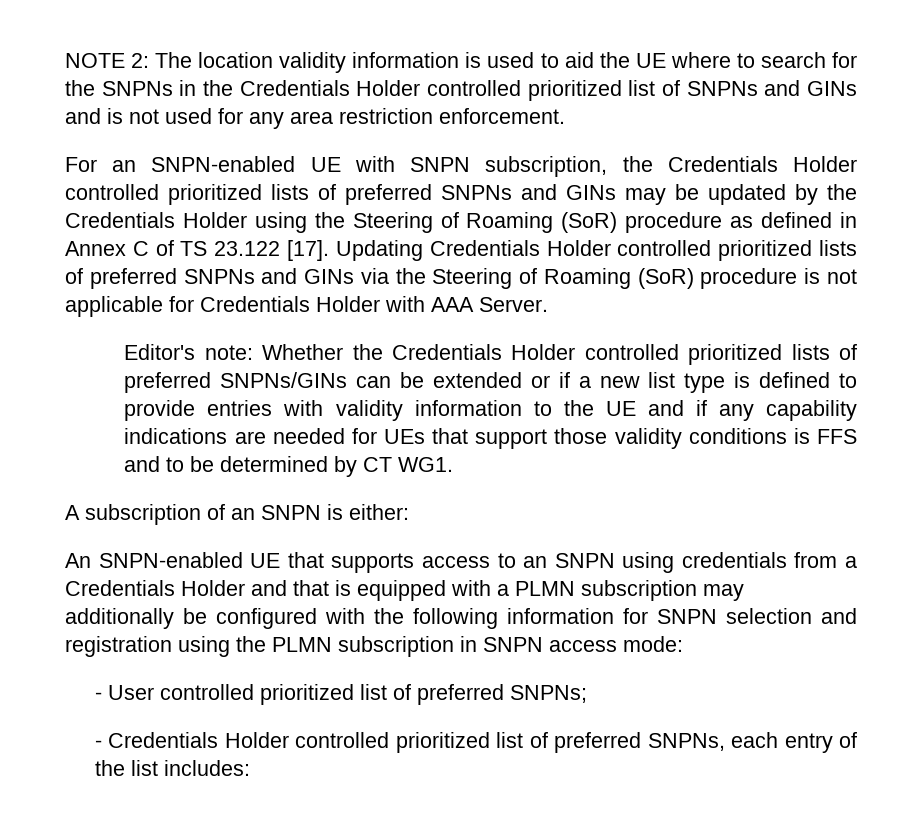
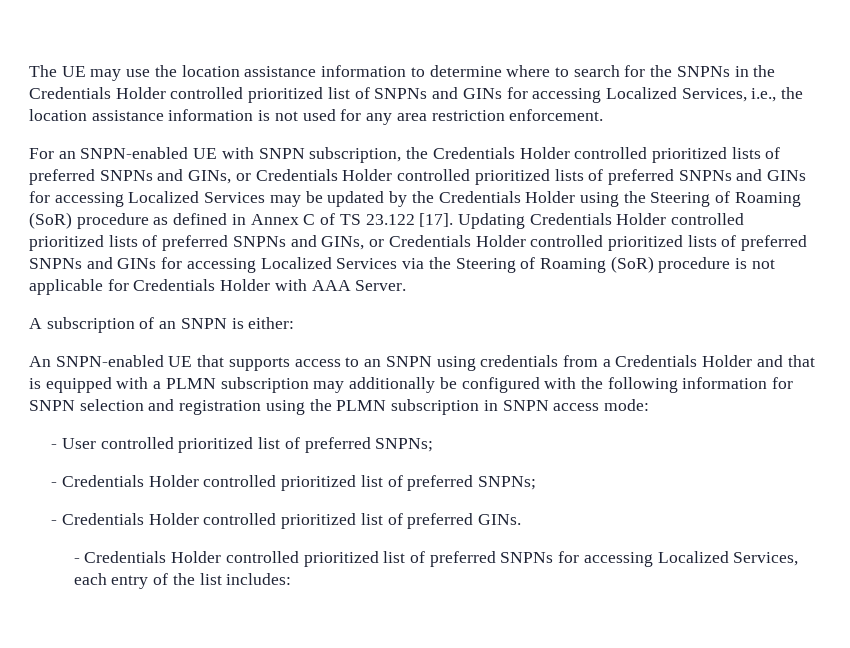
[65,52,666,73] NOTE 2: The location validity information is used to aid the UE -> [29,65,502,81] The UE may use the location assistance information to determine
[65,108,101,124] and -> [506,87,804,103] [29,109,254,121] for accessing Localized Services, i.e., the location assistance information
[566,185,616,200] GINs -> [188,169,807,185] [29,191,266,207] GINs, or Credentials Holder controlled prioritized lists of preferred SNPNs and GINs for accessing Localized Services
[304,269,355,284] GINs -> [321,235,808,251] [29,257,398,273] GINs, or Credentials Holder controlled prioritized lists of preferred SNPNs and GINs for accessing Localized Services
[124,344,857,365] [124,372,857,393] [124,400,858,421] [124,428,858,449] [124,456,454,477] // Editor's note: Whether the Credentials Holder controlled prioritized lists of preferred SNPNs/GINs can be extended or if a new list type is defined to provide entries with validity information to the UE and if any capability indications are needed for UEs that support those validity conditions is FFS and to be determined by CT WG1. -> (407, 285) none
[647,733,725,751] SNPNs, -> [478,476,537,490] [51,513,522,529] [73,551,799,567] SNPNs; // - Credentials Holder controlled prioritized list of preferred GINs. // - Credentials Holder controlled prioritized list of preferred SNPNs for accessing Localized Services,

